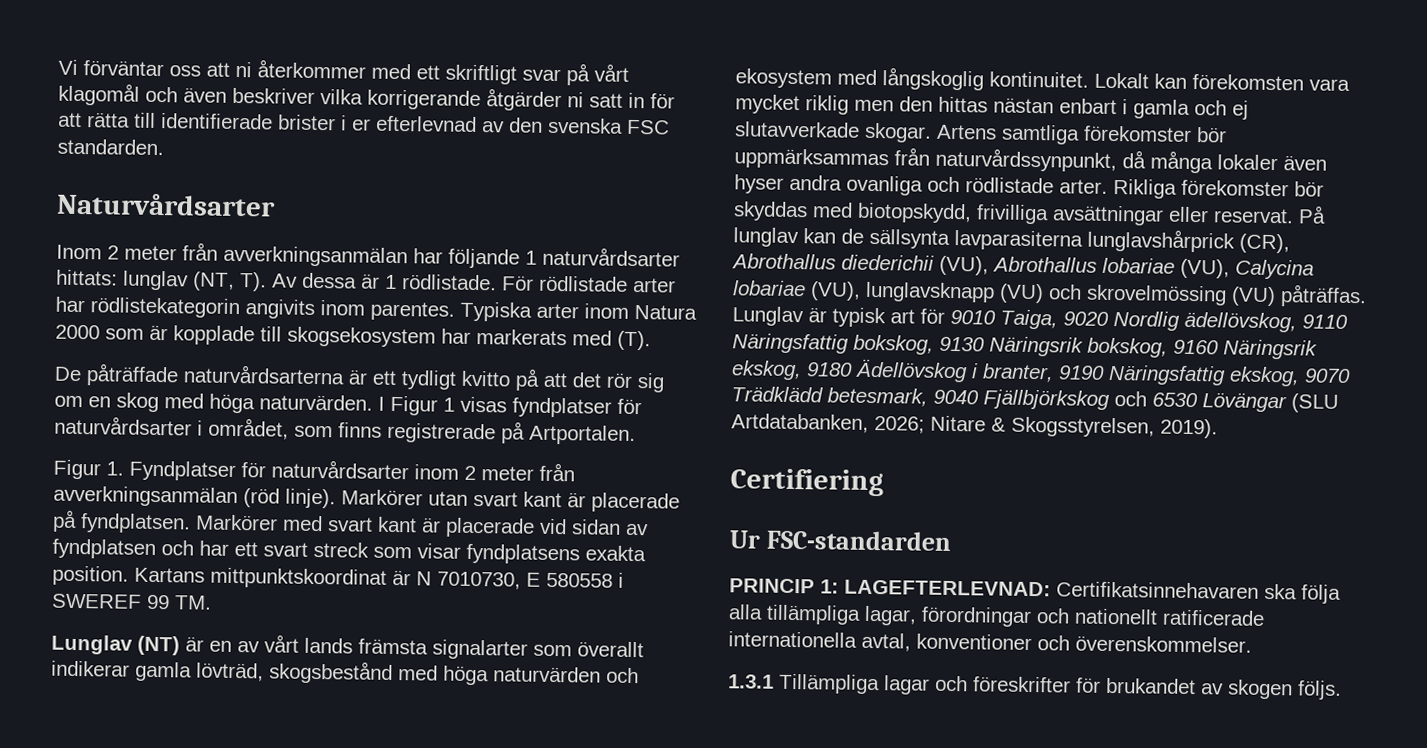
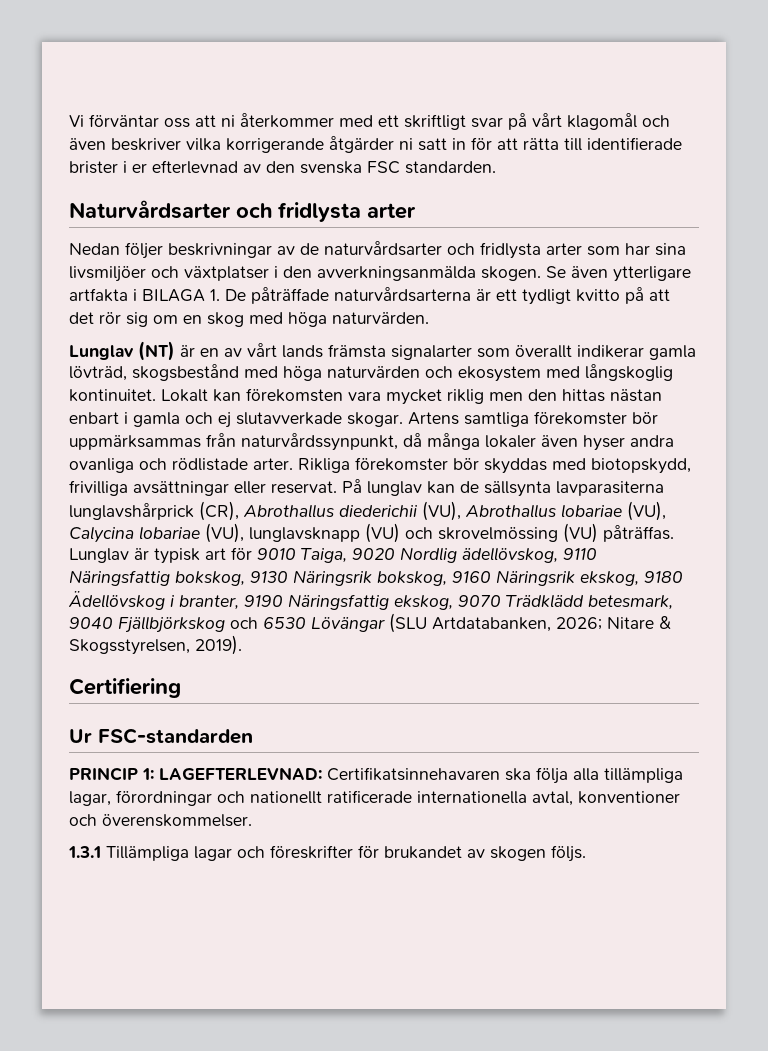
[56,242,680,269] [56,269,676,293] [55,296,697,322] [55,324,651,351] // Inom 2 meter från avverkningsanmälan har följande 1 naturvårdsarter hittats: lunglav (NT, T). Av dessa är 1 rödlistade. För rödlistade arter har rödlistekategorin angivits inom parentes. Typiska arter inom Natura 2000 som är kopplade till skogsekosystem har markerats med (T). // -> [236,202,416,222] [69,241,686,259] [69,266,691,282] [69,288,220,302] och fridlysta arter // Nedan följer beskrivningar av de naturvårdsarter och fridlysta arter som har sina livsmiljöer och växtplatser i den avverkningsanmälda skogen. Se även ytterligare artfakta i BILAGA 1.
[378,395,642,418] [54,415,636,446] [53,459,575,482] [53,485,680,513] [52,509,649,538] [52,538,646,565] [52,565,624,590] [52,593,212,610] I Figur 1 visas fyndplatser för naturvårdsarter i området, som finns registrerade på Artportalen. // Figur 1. Fyndplatser för naturvårdsarter inom 2 meter från avverkningsanmälan (röd linje). Markörer utan svart kant är placerade på fyndplatsen. Markörer med svart kant är placerade vid sidan av fyndplatsen och har ett svart streck som visar fyndplatsens exakta position. Kartans mittpunktskoordinat är N 7010730, E 580558 i SWEREF 99 TM. -> (429, 318) none

